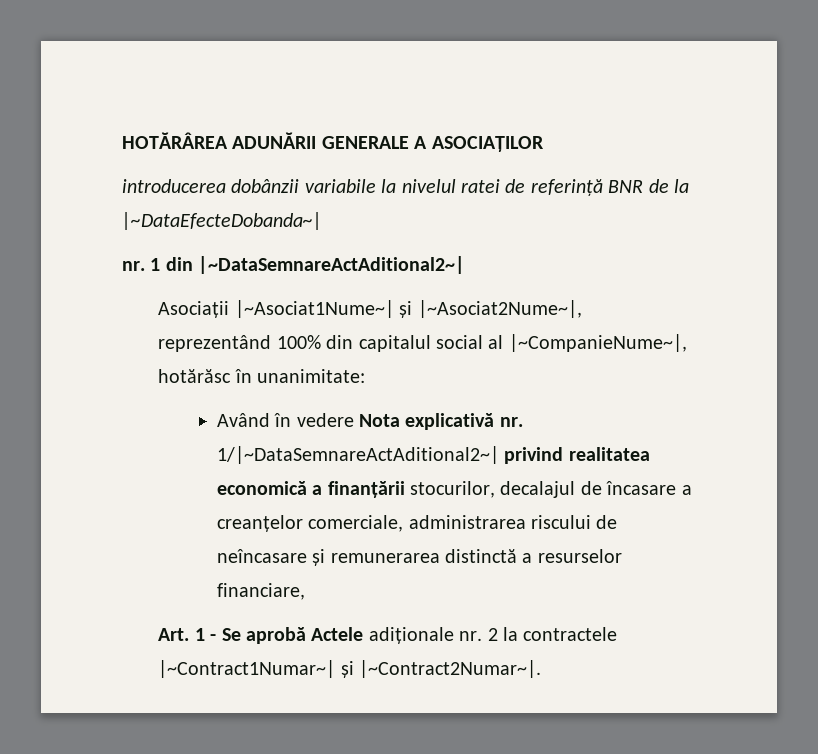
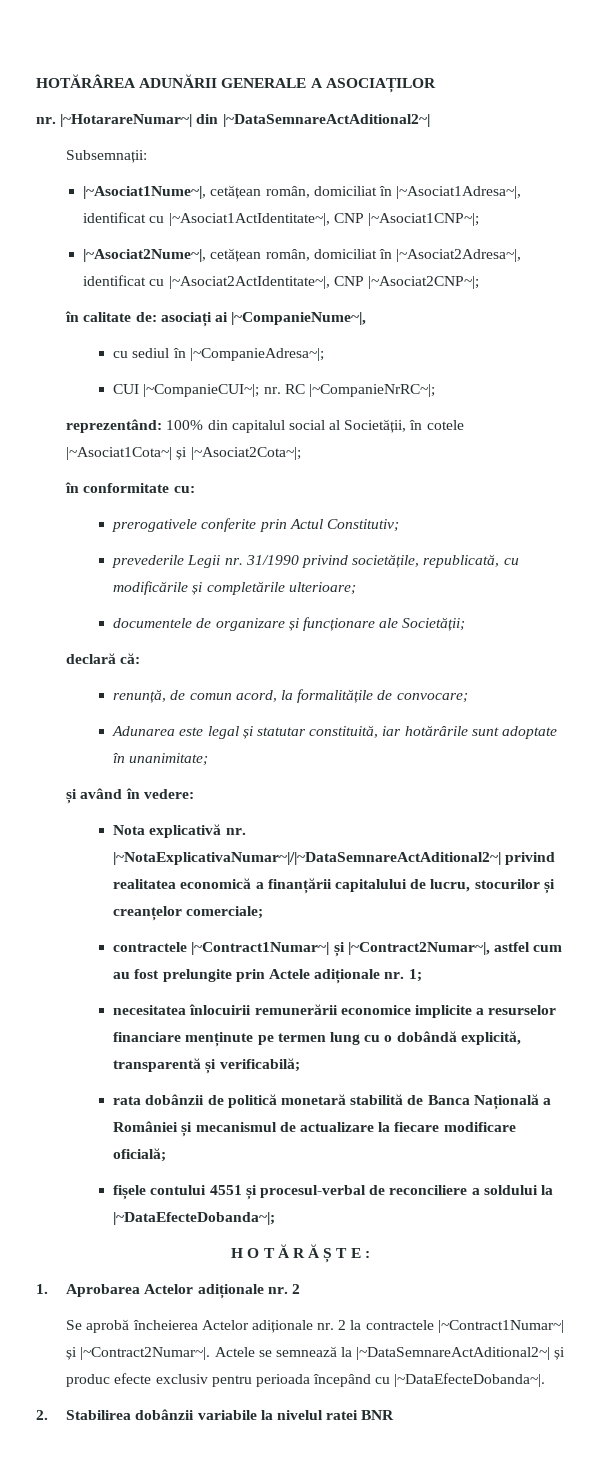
[122,179,689,196] [122,212,322,230] [122,258,161,271] // introducerea dobânzii variabile la nivelul ratei de referință BNR de la |~DataEfecteDobanda~| // nr. 1 -> [36,114,193,127] // nr. |~HotarareNumar~|
[158,300,582,318] [158,335,272,352] Asociații |~Asociat1Nume~| și |~Asociat2Nume~|, reprezentând -> [66,150,148,163] [83,185,522,199] [83,212,479,226] [83,248,522,262] [83,275,479,289] [65,311,367,327] [113,348,324,361] [113,384,436,397] [66,419,163,433] Subsemnații: // |~Asociat1Nume~|, cetățean român, domiciliat în |~Asociat1Adresa~|, identificat cu |~Asociat1ActIdentitate~|, CNP |~Asociat1CNP~|; // |~Asociat2Nume~|, cetățean român, domiciliat în |~Asociat2Adresa~|, identificat cu |~Asociat2ActIdentitate~|, CNP |~Asociat2CNP~|; // în calitate de: asociați ai |~CompanieNume~|, // cu sediul în |~CompanieAdresa~|; // CUI |~CompanieCUI~|; nr. RC |~CompanieNrRC~|; // reprezentând:
[508,334,687,352] [158,369,366,383] [216,413,354,427] |~CompanieNume~|, hotărăsc în unanimitate: // Având în vedere -> [344,419,464,433] [66,447,301,460] [65,482,195,493] [112,518,400,532] [112,554,519,568] [113,581,356,595] [113,617,466,631] [66,653,141,664] [113,689,468,703] [112,725,557,739] [113,753,209,766] [66,788,194,804] Societății, în cotele |~Asociat1Cota~| și |~Asociat2Cota~|; // în conformitate cu: // prerogativele conferite prin Actul Constitutiv; // prevederile Legii nr. 31/1990 privind societățile, republicată, cu modificările și completările ulterioare; // documentele de organizare și funcționare ale Societății; // declară că: // renunță, de comun acord, la formalitățile de convocare; // Adunarea este legal și statutar constituită, iar hotărârile sunt adoptate în unanimitate; // și având în vedere: //
[216,446,499,464] 1/|~DataSemnareActAditional2~| -> [113,852,502,865] |~NotaExplicativaNumar~|/|~DataSemnareActAditional2~|
[410,481,692,498] [216,515,618,532] [216,549,622,566] [216,583,305,600] [158,627,364,644] stocurilor, decalajul de încasare a creanțelor comerciale, administrarea riscului de neîncasare și remunerarea distinctă a resurselor financiare, // Art. 1 - Se aprobă Actele -> [335,879,555,894] [113,906,264,921] [113,942,563,957] [113,969,422,984] [113,1004,557,1018] [113,1031,521,1047] [113,1058,300,1074] [113,1094,551,1110] [113,1121,516,1137] [113,1148,167,1162] [113,1185,553,1200] [113,1212,276,1225] [231,1244,370,1263] [36,1284,300,1299] [66,1319,249,1333] capitalului de lucru, stocurilor și creanțelor comerciale; // contractele |~Contract1Numar~| și |~Contract2Numar~|, astfel cum au fost prelungite prin Actele adiționale nr. 1; // necesitatea înlocuirii remunerării economice implicite a resurselor financiare menținute pe termen lung cu o dobândă explicită, transparentă și verificabilă; // rata dobânzii de politică monetară stabilită de Banca Națională a României și mecanismul de actualizare la fiecare modificare oficială; // fișele contului 4551 și procesul-verbal de reconciliere a soldului la |~DataEfecteDobanda~|; // H O T Ă R Ă Ș T E : // 1. Aprobarea Actelor adiționale nr. 2 // Se aprobă încheierea Actelor
(542, 669) none -> [214,1346,566,1360] [66,1373,546,1387] [36,1409,395,1420] Actele se semnează la |~DataSemnareActAditional2~| și produc efecte exclusiv pentru perioada începând cu |~DataEfecteDobanda~|. // 2. Stabilirea dobânzii variabile la nivelul ratei BNR

